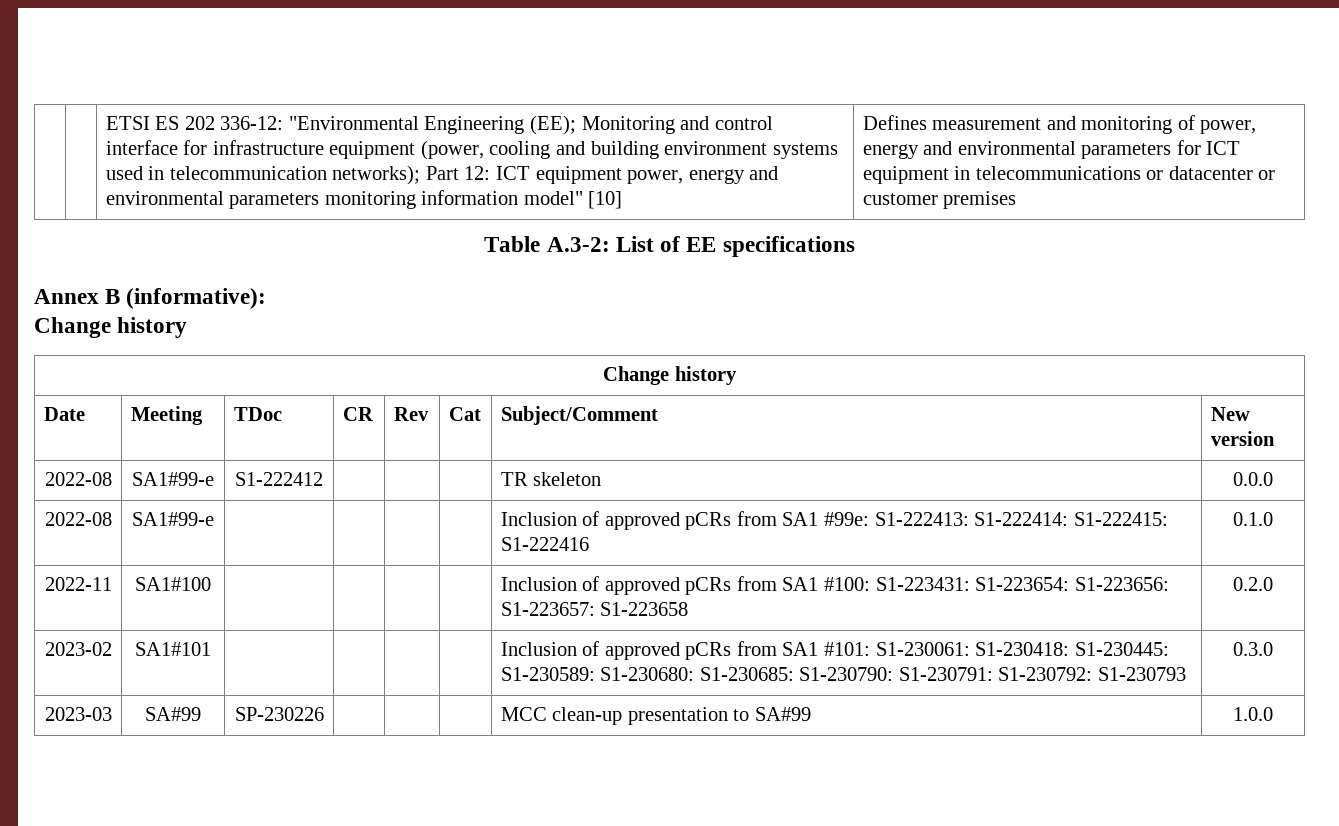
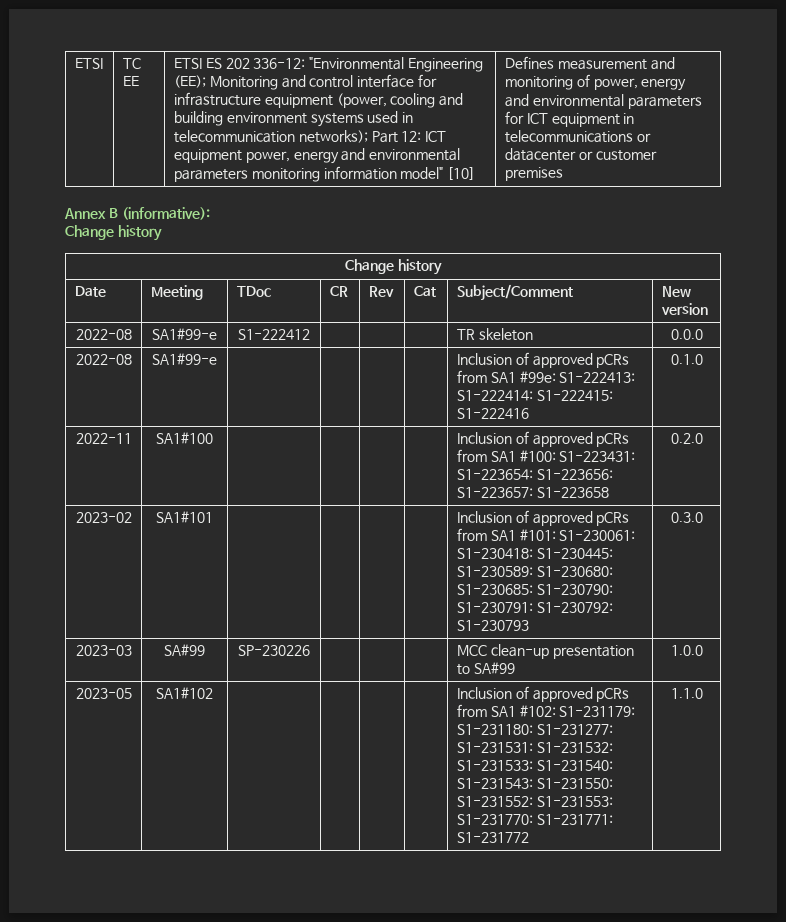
(105, 123) | -> [74,58,103,69] [122,58,141,69] [122,76,139,86] ETSI | TC EE
[484,236,855,257] // Table A.3-2: List of EE specifications -> (563, 174) none
(1273, 714) none -> [75,688,132,699] [156,687,213,699] [456,686,630,702] [456,704,636,717] [456,724,613,735] [456,742,613,753] [456,760,613,771] [456,778,613,789] [456,796,613,807] [456,814,613,825] [456,832,529,843] [670,688,703,699] // 2023-05 | SA1#102 | | | | | Inclusion of approved pCRs from SA1 #102: S1-231179: S1-231180: S1-231277: S1-231531: S1-231532: S1-231533: S1-231540: S1-231543: S1-231550: S1-231552: S1-231553: S1-231770: S1-231771: S1-231772 | 1.1.0

